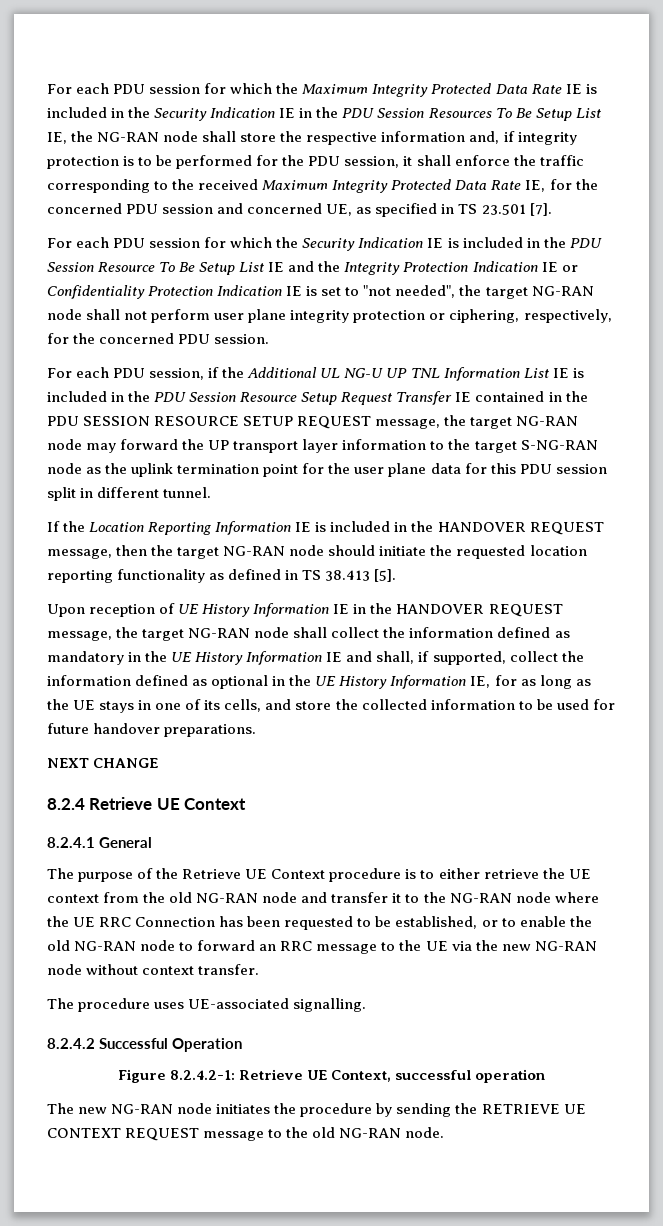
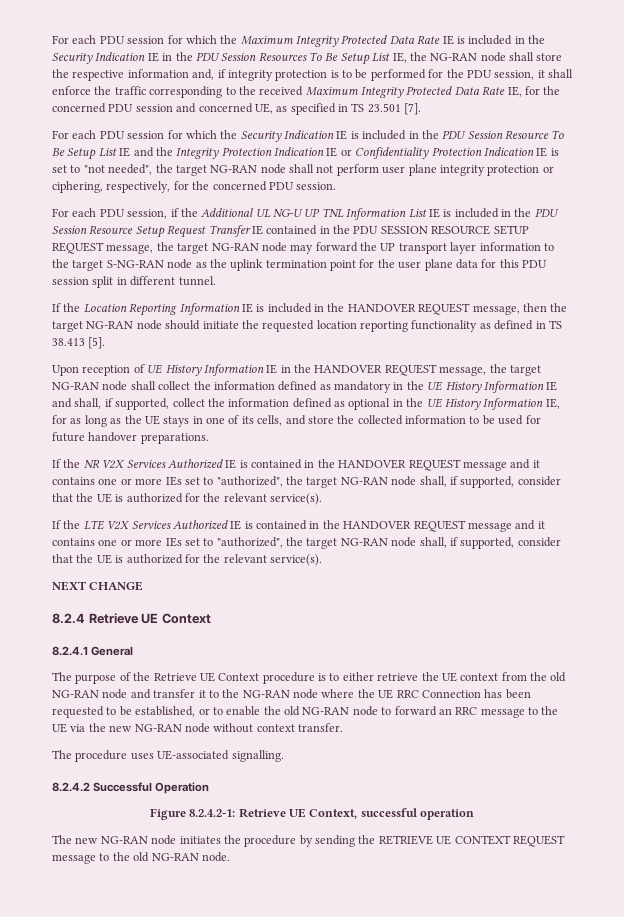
(257, 730) none -> [52,459,540,471] [52,476,561,488] [52,493,322,505] [52,520,545,532] [52,537,561,549] [52,554,322,566] // If the NR V2X Services Authorized IE is contained in the HANDOVER REQUEST message and it contains one or more IEs set to "authorized", the target NG-RAN node shall, if supported, consider that the UE is authorized for the relevant service(s). // If the LTE V2X Services Authorized IE is contained in the HANDOVER REQUEST message and it contains one or more IEs set to "authorized", the target NG-RAN node shall, if supported, consider that the UE is authorized for the relevant service(s).

